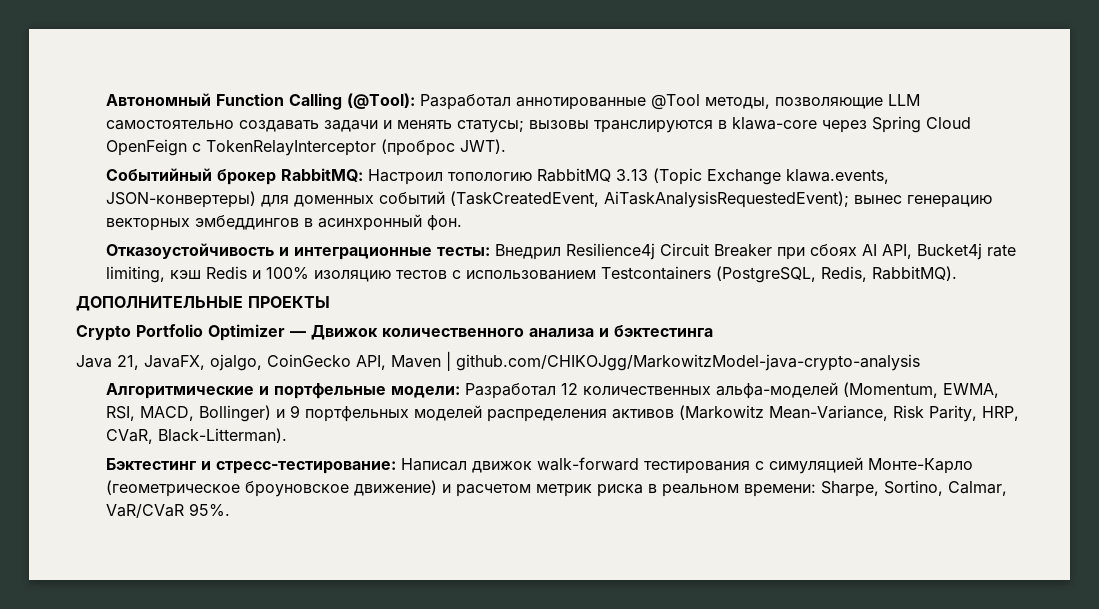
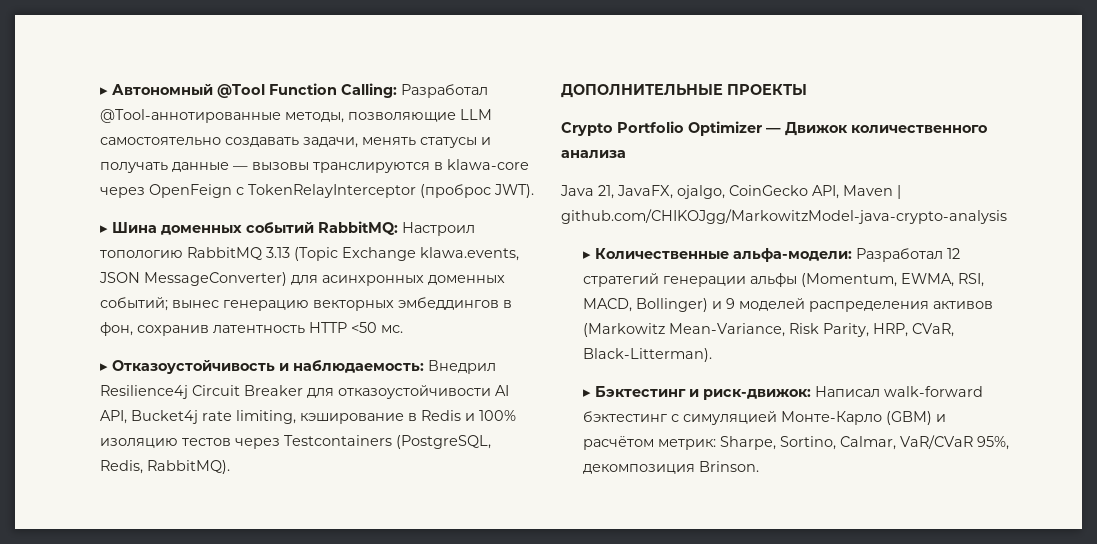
[106,93,701,110] Автономный Function Calling (@Tool): Разработал аннотированные @Tool -> [99,83,488,98] [99,109,281,123] ▸ Автономный @Tool Function Calling: Разработал @Tool-аннотированные
[324,120,525,133] задачи и менять статусы; -> [302,137,491,148] [99,162,248,173] задачи, менять статусы и получать данные —
[872,116,972,133] Spring Cloud -> (145, 192) none
[106,168,277,185] Событийный брокер -> [99,221,314,235] ▸ Шина доменных событий
[106,191,850,208] JSON-конвертеры) для доменных событий (TaskCreatedEvent, AiTaskAnalysisRequestedEvent); -> [98,272,505,286] [99,297,168,311] JSON MessageConverter) для асинхронных доменных событий;
[318,214,463,231] [106,243,491,260] асинхронный фон. // Отказоустойчивость и интеграционные тесты: -> [99,322,403,336] [99,359,424,374] фон, сохранив латентность HTTP <50 мс. // ▸ Отказоустойчивость и наблюдаемость:
[777,244,858,260] при сбоях -> [306,385,491,399] для отказоустойчивости
[170,270,202,279] кэш -> [299,413,417,424] кэширование в
[452,270,597,280] с использованием -> [234,438,280,449] через
[599,325,713,337] и бэктестинга -> (626, 154) none
[106,382,839,399] Алгоритмические и портфельные модели: Разработал 12 количественных альфа-моделей -> [582,248,960,262] [582,273,797,287] ▸ Количественные альфа-модели: Разработал 12 стратегий генерации альфы
[305,406,410,422] портфельных -> (735, 303) none
(288, 435) none -> [582,389,591,397] ▸
[216,457,974,474] [106,480,817,497] стресс-тестирование: Написал движок walk-forward тестирования с симуляцией Монте-Карло (геометрическое броуновское движение) и расчетом метрик риска в реальном времени: -> [702,386,983,400] [582,411,946,425] [582,436,716,450] риск-движок: Написал walk-forward бэктестинг с симуляцией Монте-Карло (GBM) и расчётом метрик:
[189,503,231,517] 95%. -> [976,436,1009,450] [582,461,759,474] 95%, декомпозиция Brinson.

